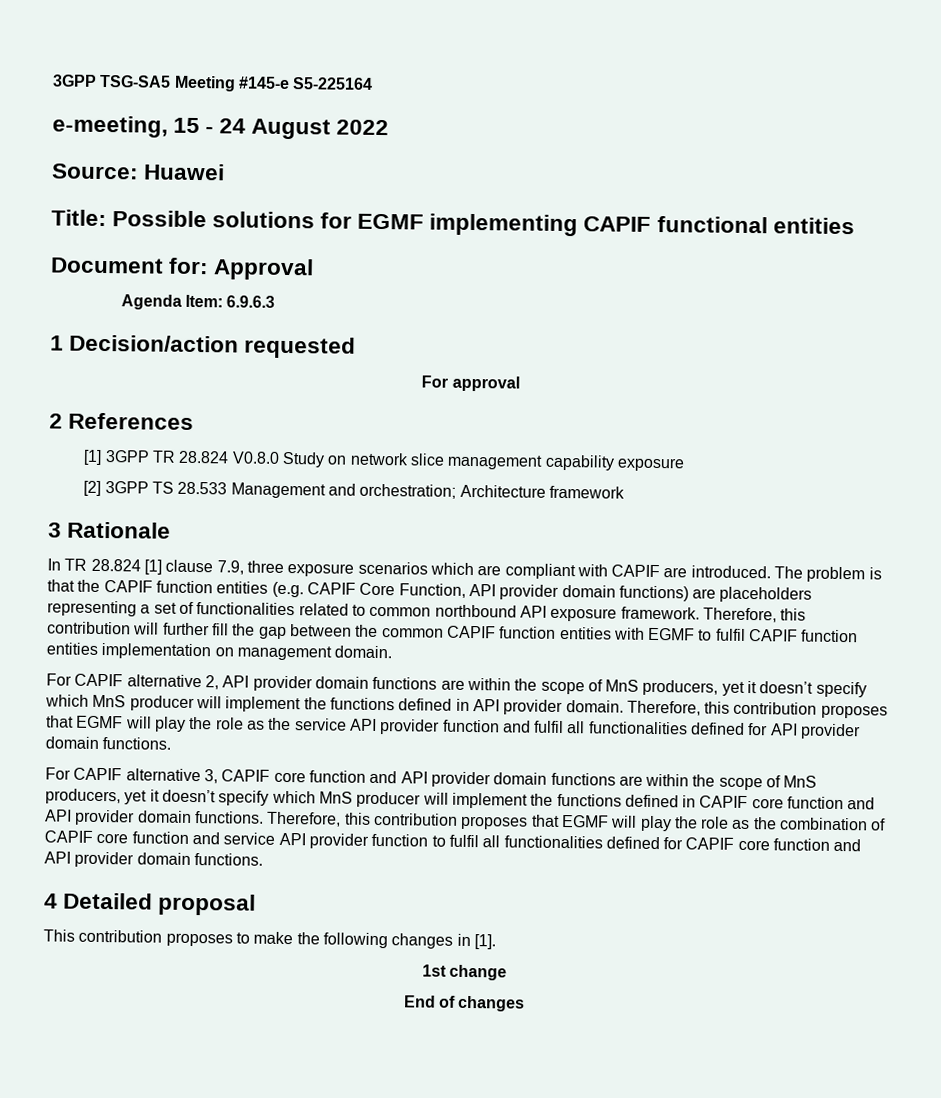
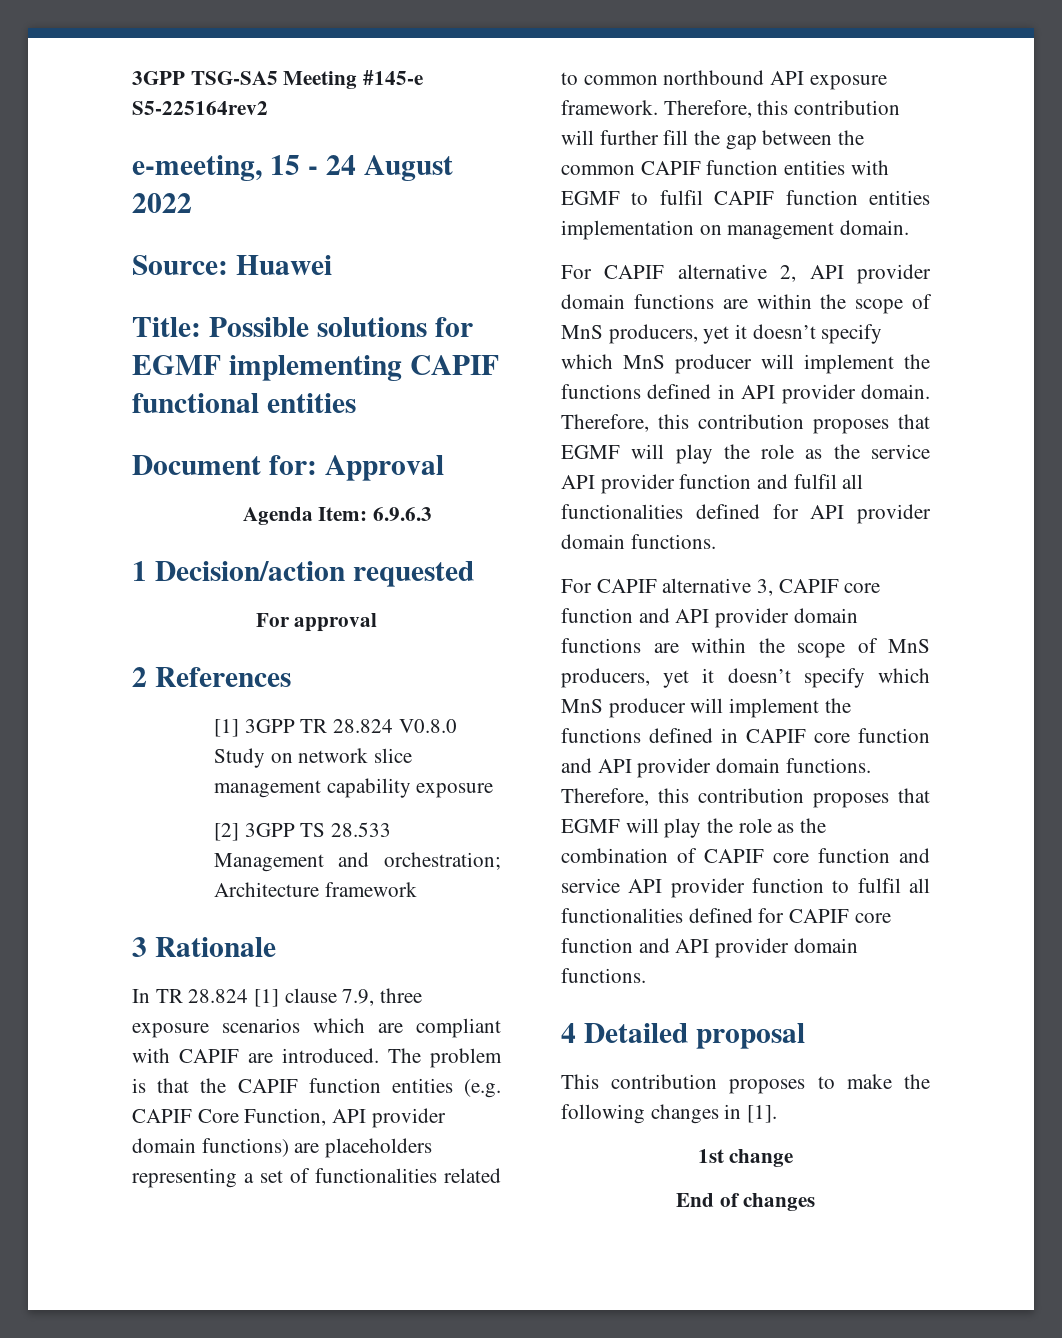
[292,77,374,90] S5-225164 -> [132,101,268,115] S5-225164rev2

